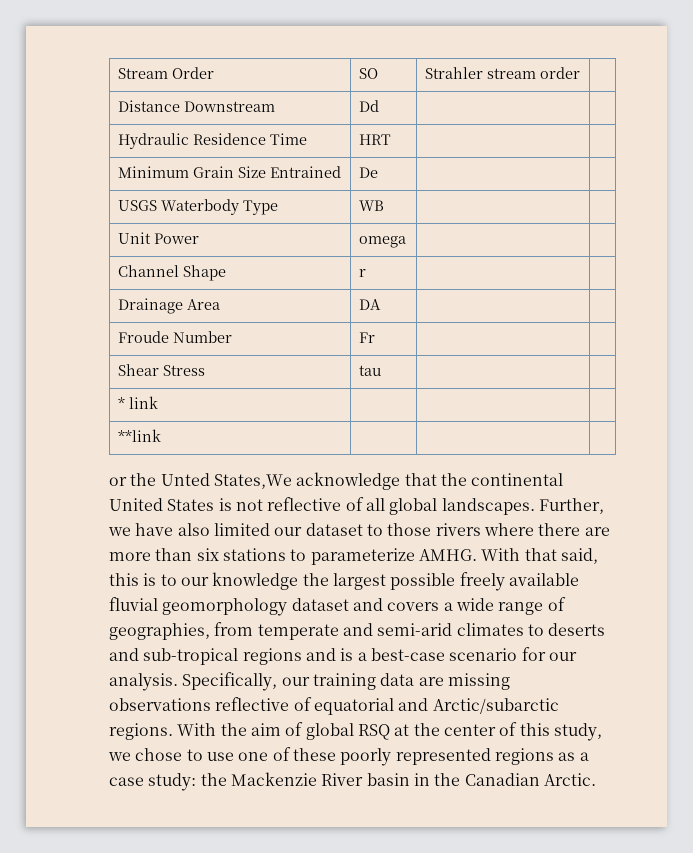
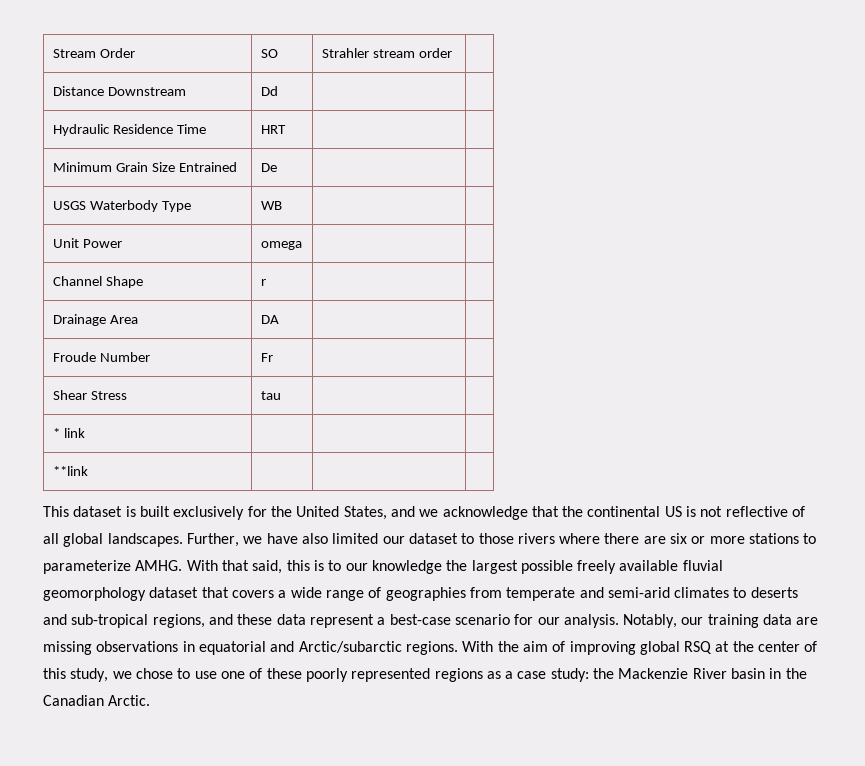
[109,473,292,489] or the Unted States,We -> [43,506,439,520] This dataset is built exclusively for the United States, and we
[109,498,215,511] United States -> [664,506,682,517] US
[109,548,219,561] more than six -> [670,533,745,544] six or more
[352,598,383,611] and -> [201,587,229,598] that
[109,623,210,640] geographies, -> [385,587,466,601] geographies
[242,648,354,665] regions and is -> [152,614,374,628] regions, and these data represent
[182,672,278,691] Specifically, -> [623,614,678,628] Notably,
[215,697,312,711] reflective of -> [182,641,195,652] in
(304, 729) none -> [569,641,636,655] improving

